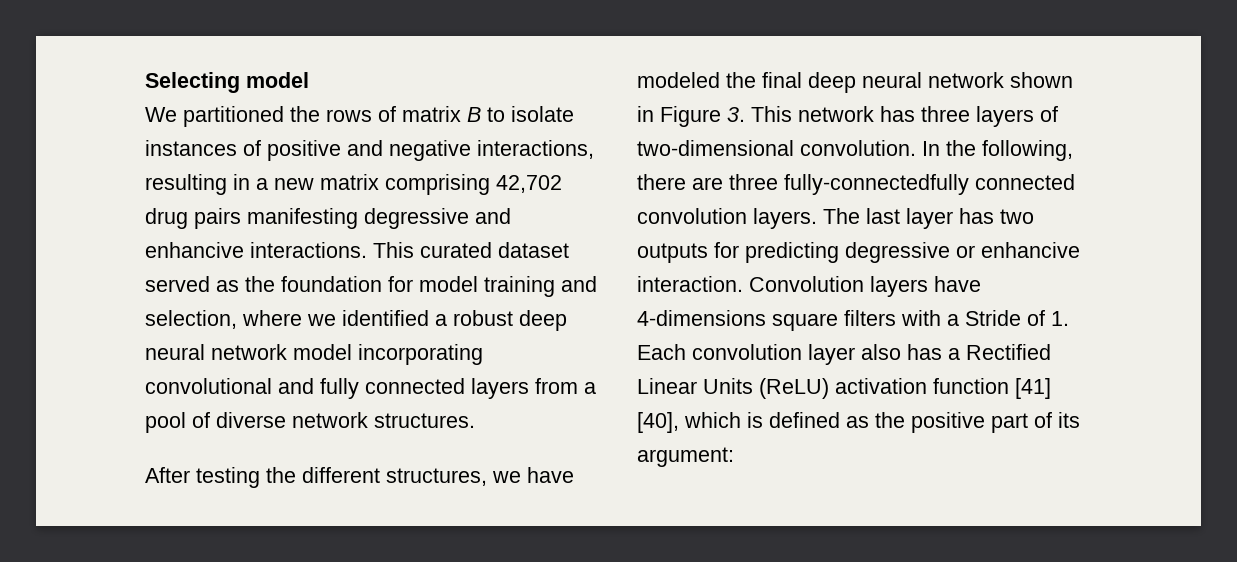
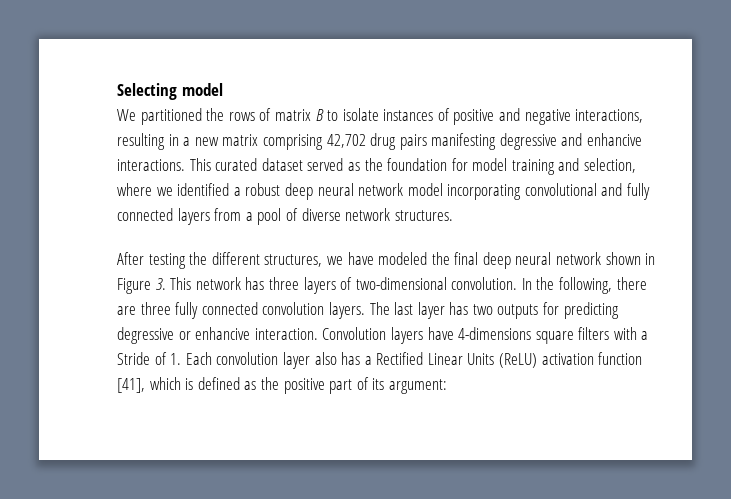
[784,174,969,195] fully-connectedfully -> [175,302,199,319] fully
[1015,378,1051,399] [637,412,679,433] [41] [40], -> [117,378,145,393] [41],

